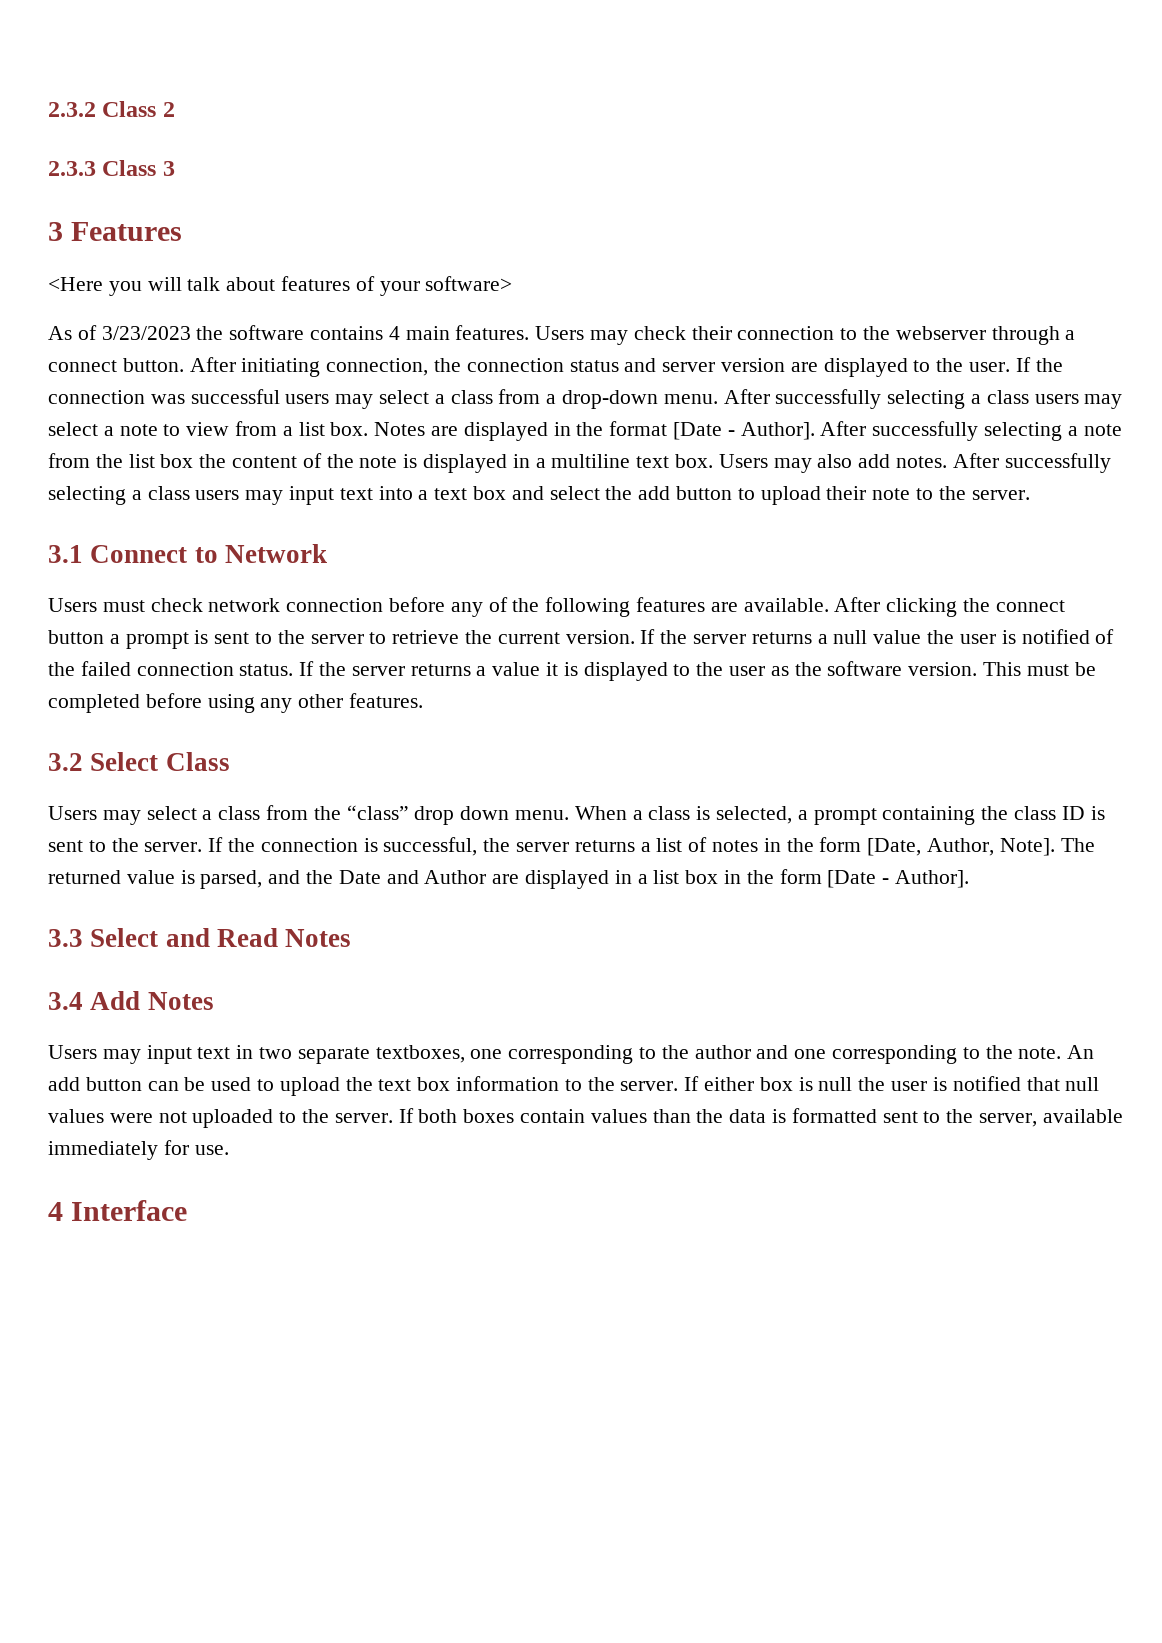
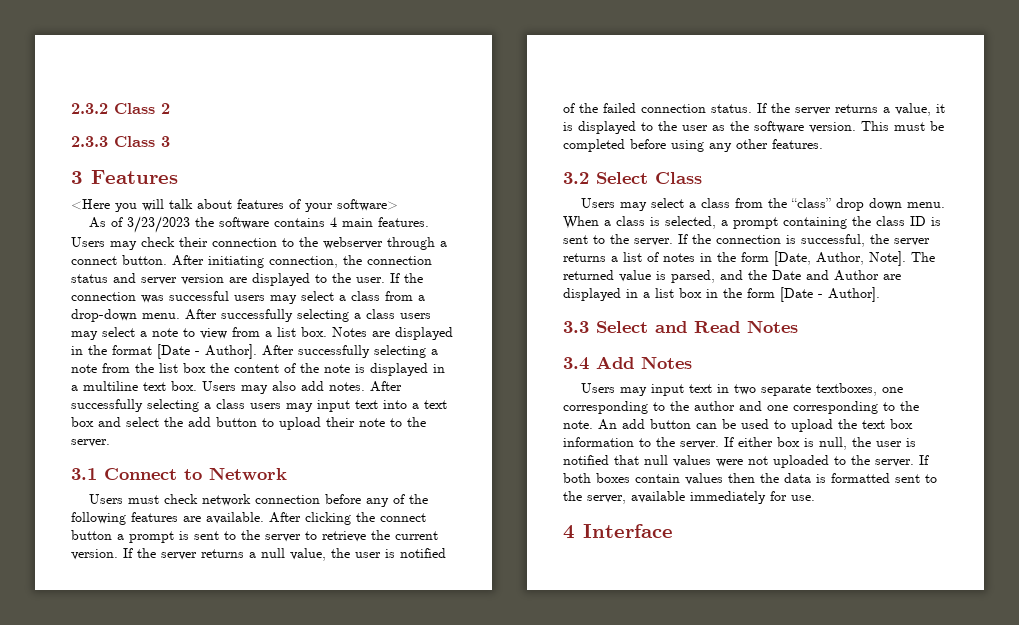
[873,630,922,644] value -> [290,548,326,561] value,
[492,662,541,676] value -> [895,103,931,116] value,
[818,1077,853,1091] null -> [819,437,847,450] null,
[652,1109,691,1123] than -> [728,473,755,483] then

